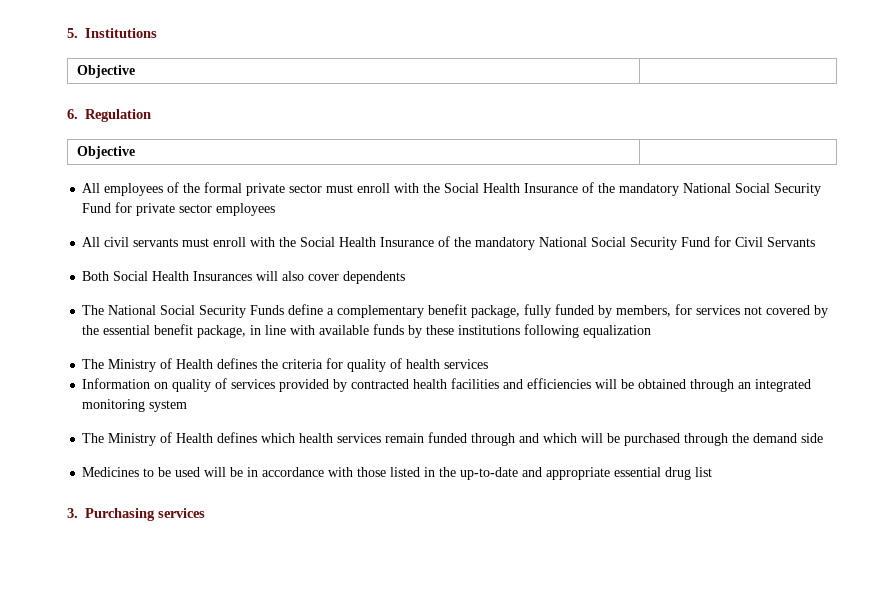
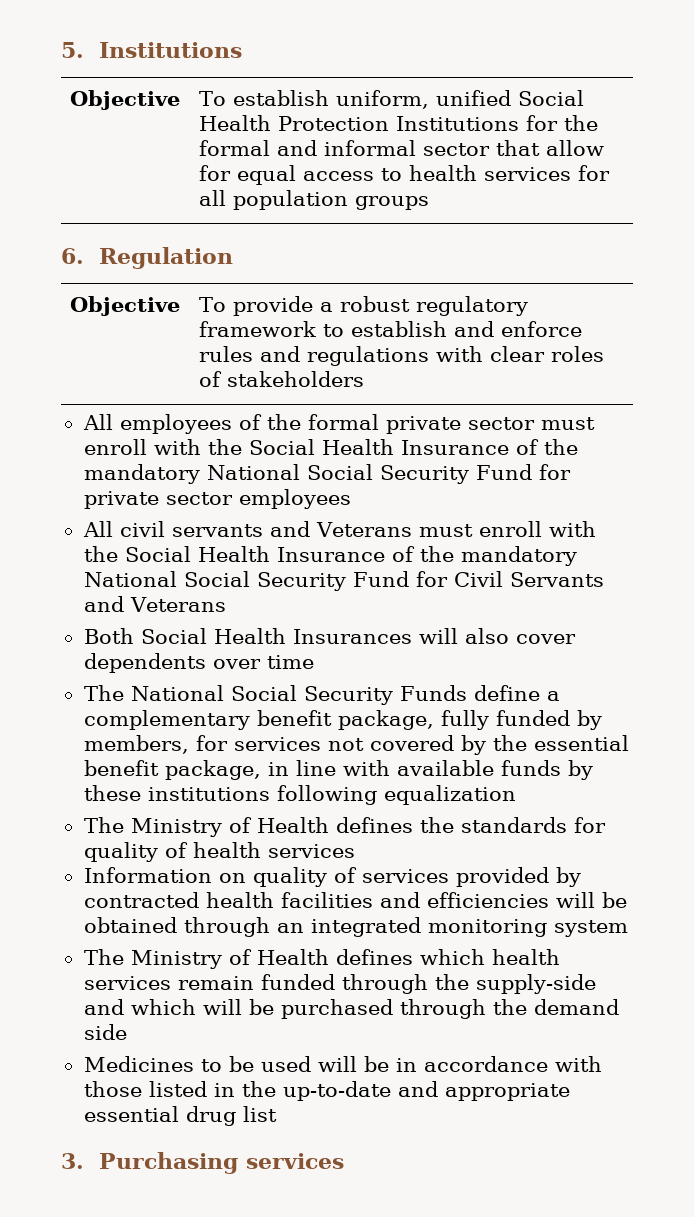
[67,109,151,122] [77,146,136,159] // 6. Regulation // Objective | -> [199,90,584,109] [199,115,599,131] [199,140,605,156] [199,165,611,185] [199,190,430,210] [61,247,234,269] [70,296,181,316] [199,296,528,316] [199,321,583,337] [199,346,605,366] [199,371,365,387] To establish uniform, unified Social Health Protection Institutions for the formal and informal sector that allow for equal access to health services for all population groups // 6. Regulation // Objective | To provide a robust regulatory framework to establish and enforce rules and regulations with clear roles of stakeholders
(179, 242) none -> [269,521,412,537] and Veterans
(816, 242) none -> [83,596,226,612] and Veterans
(406, 277) none -> [212,655,314,669] over time
[282,359,324,369] criteria -> [460,817,567,833] standards
(516, 439) none -> [434,974,596,994] the supply-side

